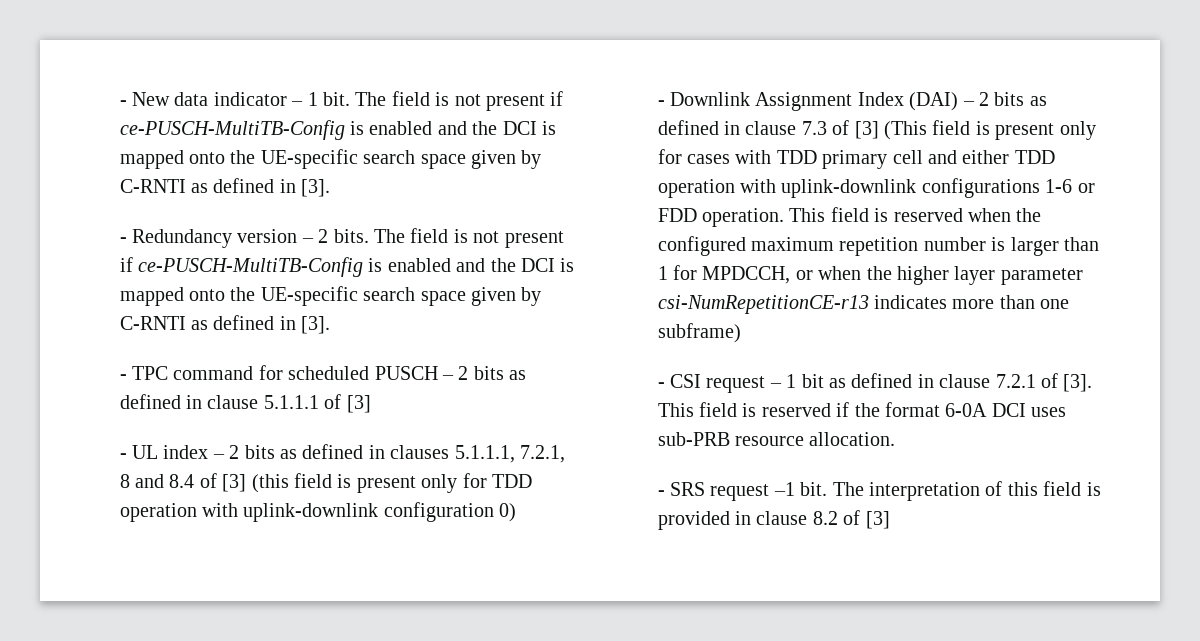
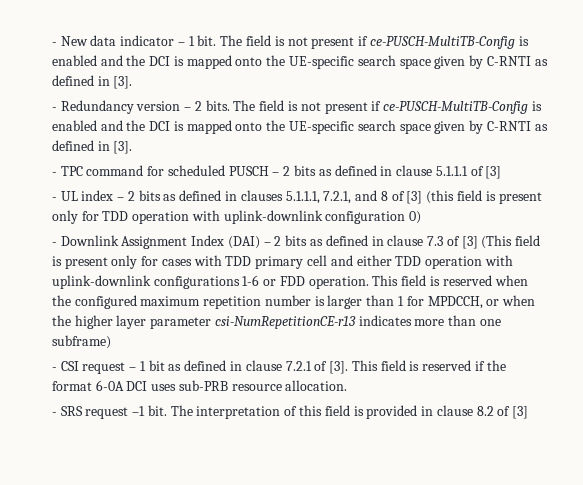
[119,474,195,488] 8 and 8.4 -> [355,190,388,201] and 8

